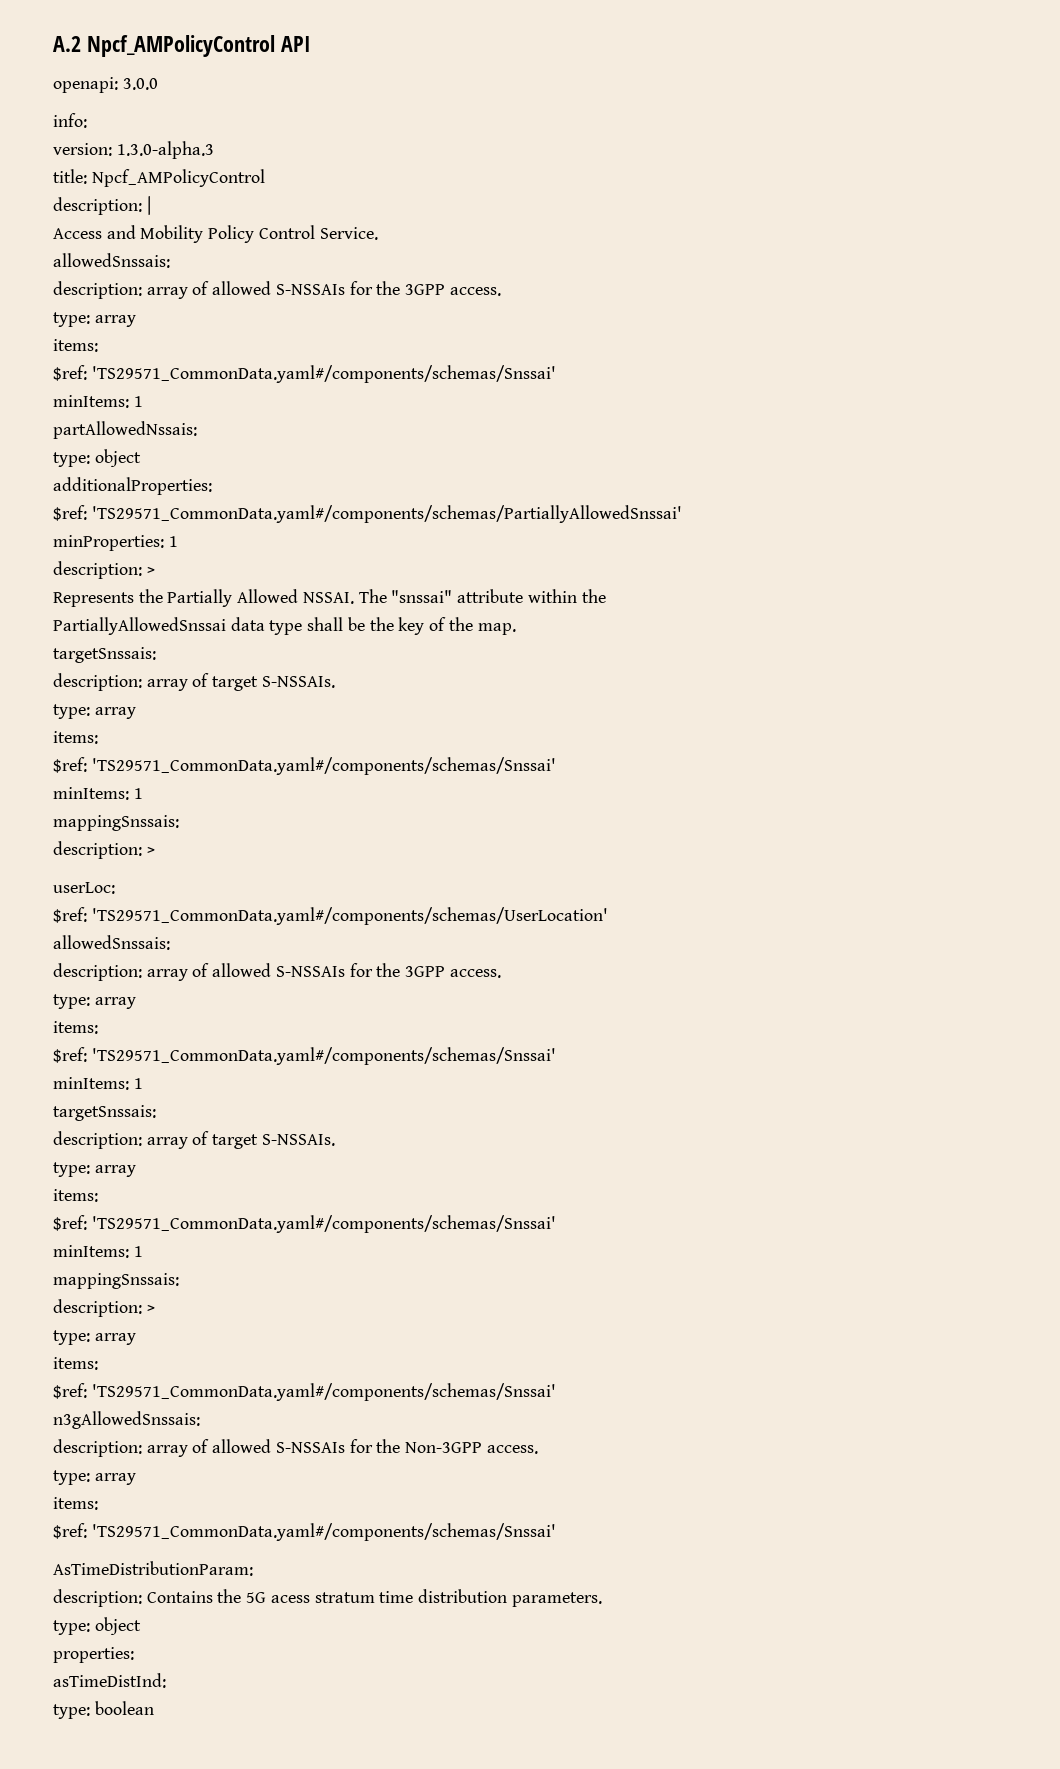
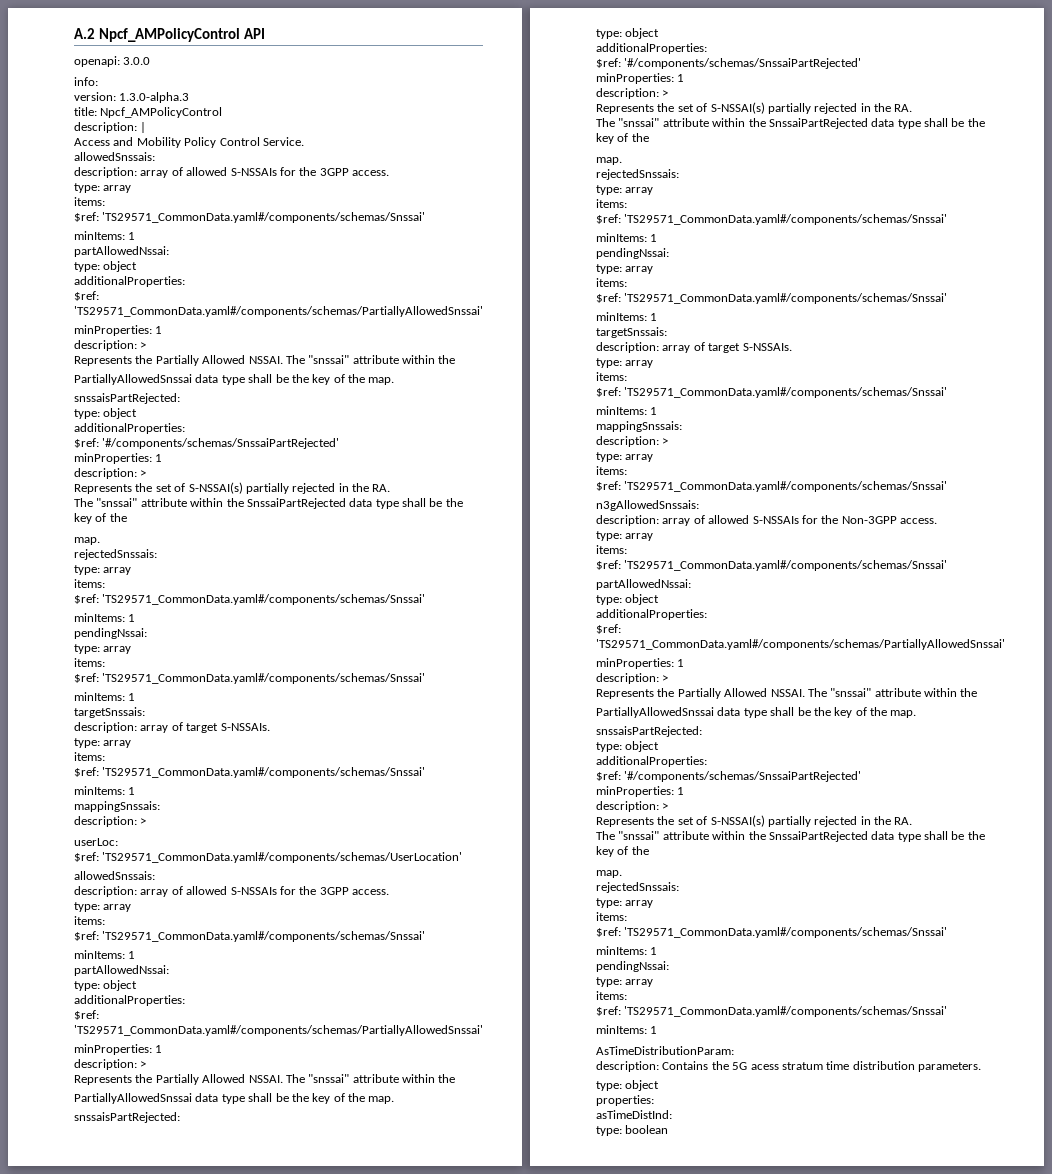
[53,421,197,439] partAllowedNssais: -> [74,246,169,257] partAllowedNssai:
(516, 629) none -> [74,393,180,404] [74,408,138,419] [74,423,185,434] [74,438,340,449] [74,453,163,464] [74,468,147,479] [74,482,391,494] [74,498,463,509] [74,513,127,524] [74,537,100,545] [74,549,157,560] [74,565,132,575] [74,579,105,588] [74,594,426,605] [74,613,136,622] [74,628,147,639] [74,644,132,654] [74,658,105,667] [74,673,426,684] [74,692,136,701] // snssaisPartRejected: // type: object // additionalProperties: // $ref: '#/components/schemas/SnssaiPartRejected' // minProperties: 1 // description: > // Represents the set of S-NSSAI(s) partially rejected in the RA. // The "snssai" attribute within the SnssaiPartRejected data type shall be the key of the // map. // rejectedSnssais: // type: array // items: // $ref: 'TS29571_CommonData.yaml#/components/schemas/Snssai' // minItems: 1 // pendingNssai: // type: array // items: // $ref: 'TS29571_CommonData.yaml#/components/schemas/Snssai' // minItems: 1
(143, 1083) none -> [74,965,169,976] [74,980,138,991] [74,995,185,1006] [74,1010,99,1020] [74,1025,483,1036] [74,1044,163,1055] [74,1059,147,1070] [74,1074,456,1085] [74,1093,395,1104] [74,1112,180,1123] [596,28,660,39] [596,43,707,54] [596,58,862,69] [596,73,685,84] [596,88,669,99] [596,102,913,114] [596,118,985,129] [596,133,649,144] [596,157,622,165] [596,169,679,180] [596,185,654,195] [596,199,627,208] [596,214,948,225] [596,233,658,242] [596,248,669,259] [596,264,654,274] [596,278,627,287] [596,293,948,304] [596,312,658,321] // partAllowedNssai: // type: object // additionalProperties: // $ref: 'TS29571_CommonData.yaml#/components/schemas/PartiallyAllowedSnssai' // minProperties: 1 // description: > // Represents the Partially Allowed NSSAI. The "snssai" attribute within the // PartiallyAllowedSnssai data type shall be the key of the map. // snssaisPartRejected: // type: object // additionalProperties: // $ref: '#/components/schemas/SnssaiPartRejected' // minProperties: 1 // description: > // Represents the set of S-NSSAI(s) partially rejected in the RA. // The "snssai" attribute within the SnssaiPartRejected data type shall be the key of the // map. // rejectedSnssais: // type: array // items: // $ref: 'TS29571_CommonData.yaml#/components/schemas/Snssai' // minItems: 1 // pendingNssai: // type: array // items: // $ref: 'TS29571_CommonData.yaml#/components/schemas/Snssai' // minItems: 1
(556, 1532) none -> [596,579,691,590] [596,594,660,605] [596,609,707,620] [596,624,621,634] [596,639,1005,650] [596,658,685,669] [596,673,669,684] [596,688,978,699] [596,707,917,718] [596,726,702,737] [596,741,660,752] [596,756,707,767] [596,771,862,782] [596,786,685,797] [596,801,669,812] [596,815,913,827] [596,831,985,842] [596,846,649,857] [596,870,622,878] [596,882,679,893] [596,898,654,908] [596,912,627,921] [596,927,948,938] [596,946,658,955] [596,961,669,972] [596,977,654,987] [596,991,627,1000] [596,1006,948,1017] [596,1025,658,1034] // partAllowedNssai: // type: object // additionalProperties: // $ref: 'TS29571_CommonData.yaml#/components/schemas/PartiallyAllowedSnssai' // minProperties: 1 // description: > // Represents the Partially Allowed NSSAI. The "snssai" attribute within the // PartiallyAllowedSnssai data type shall be the key of the map. // snssaisPartRejected: // type: object // additionalProperties: // $ref: '#/components/schemas/SnssaiPartRejected' // minProperties: 1 // description: > // Represents the set of S-NSSAI(s) partially rejected in the RA. // The "snssai" attribute within the SnssaiPartRejected data type shall be the key of the // map. // rejectedSnssais: // type: array // items: // $ref: 'TS29571_CommonData.yaml#/components/schemas/Snssai' // minItems: 1 // pendingNssai: // type: array // items: // $ref: 'TS29571_CommonData.yaml#/components/schemas/Snssai' // minItems: 1

